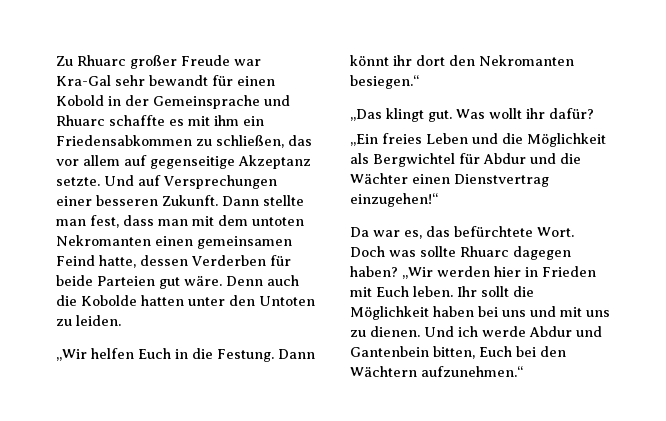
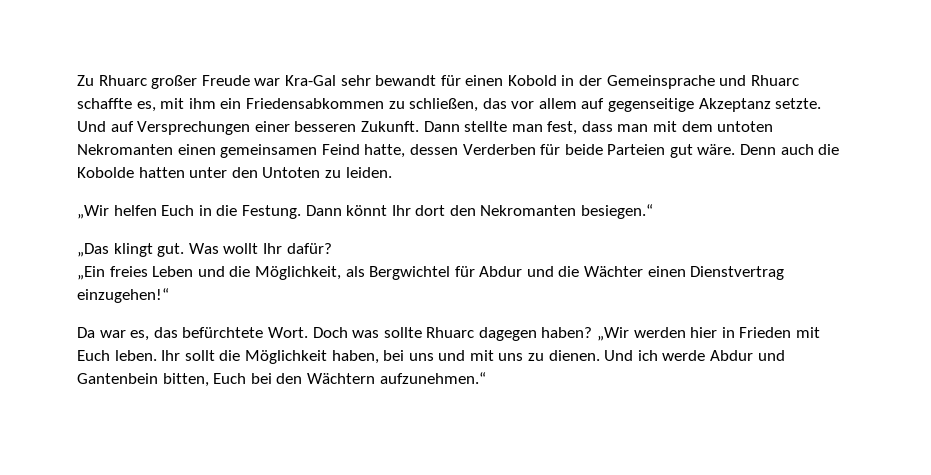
[169,119,184,126] es -> [136,101,156,112] es,
[393,55,412,66] ihr -> [391,205,411,216] Ihr
[526,108,545,119] ihr -> [262,243,282,254] Ihr
[527,133,606,147] Möglichkeit -> [254,266,341,280] Möglichkeit,
[433,306,474,317] haben -> [331,350,379,364] haben,

